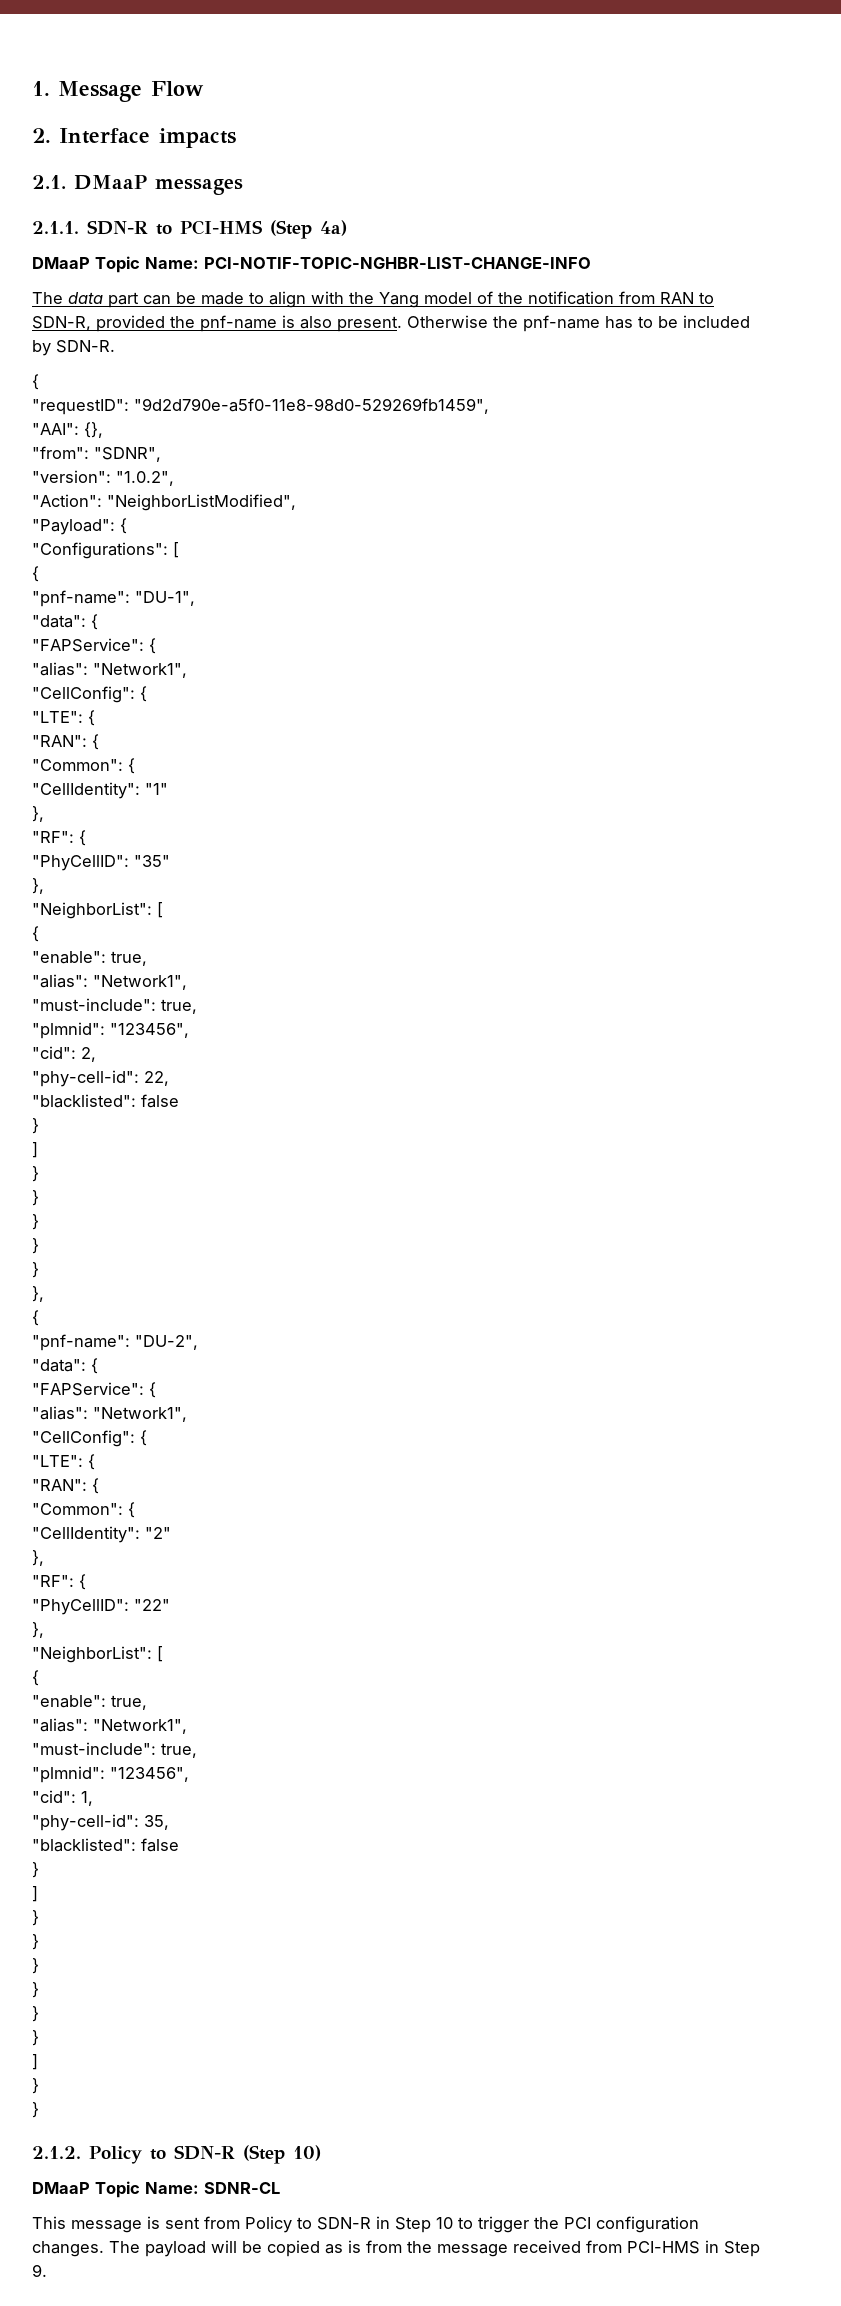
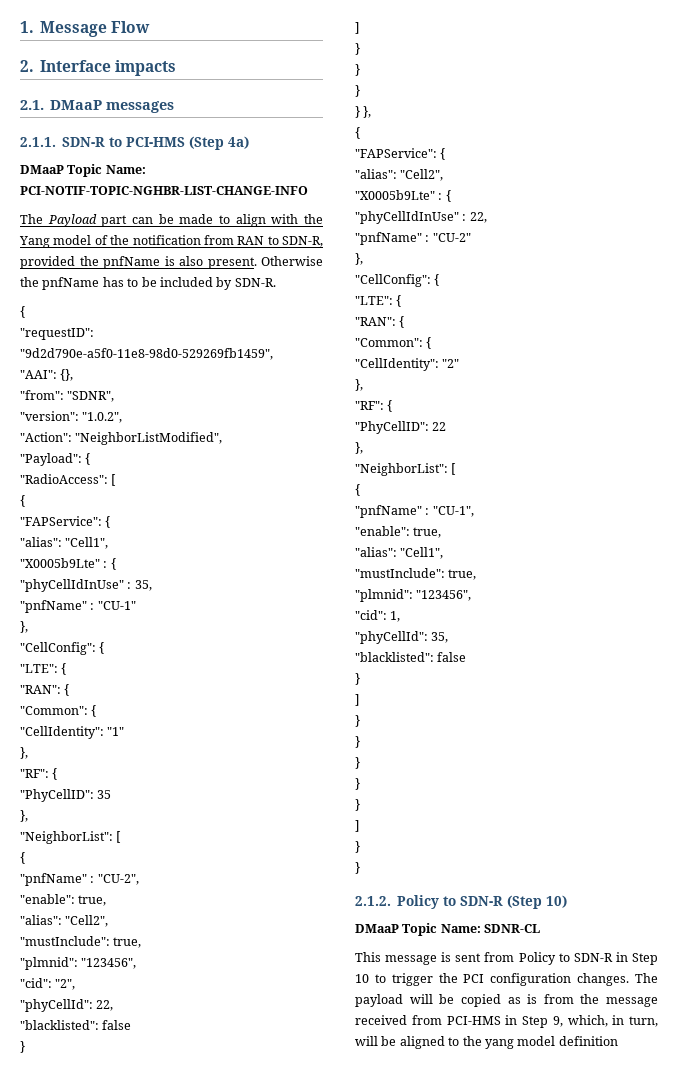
[68,292,103,304] data -> [47,214,97,227] Payload
[200,315,277,332] pnf-name -> [103,256,160,269] pnfName
[523,315,600,332] pnf-name -> [42,277,100,290] pnfName
[32,542,179,559] [32,566,39,582] [32,590,195,607] [32,614,98,630] [32,638,156,654] [32,662,187,678] "Configurations": [ // { // "pnf-name": "DU-1", // "data": { // "FAPService": { // "alias": "Network1", -> [20,474,117,486] [20,495,25,507] [20,516,111,528] [20,537,109,549] [20,558,116,570] [20,579,152,592] [20,600,136,613] [20,621,28,633] "RadioAccess": [ // { // "FAPService": { // "alias": "Cell1", // "X0005b9Lte" : { // "phyCellIdInUse" : 35, // "pnfName" : "CU-1" // },
[134,855,170,867] [32,878,44,894] [32,902,163,919] [32,926,39,942] [32,951,147,966] [32,974,187,990] [32,998,197,1014] [32,1022,189,1039] [32,1046,96,1062] [32,1070,139,1087] "35" // }, // "NeighborList": [ // { // "enable": true, // "alias": "Network1", // "must-include": true, // "plmnid": "123456", // "cid": 2, // "phy-cell-id": -> [97,790,112,799] [20,810,28,822] [20,831,122,844] [20,852,25,864] [20,873,139,886] [20,894,107,906] [20,915,109,927] [20,936,142,948] [20,957,137,970] [20,978,76,990] [20,999,93,1012] 35 // }, // "NeighborList": [ // { // "pnfName" : "CU-2", // "enable": true, // "alias": "Cell2", // "mustInclude": true, // "plmnid": "123456", // "cid": "2", // "phyCellId":
[32,1262,39,1278] // } // -> (360, 112) none
[32,1334,198,1351] [32,1358,98,1374] [32,1382,156,1398] [32,1406,187,1422] // "pnf-name": "DU-2", // "data": { // "FAPService": { // "alias": "Network1", -> [355,148,446,160] [355,169,444,181] [355,190,451,202] [355,211,487,224] [355,232,471,245] [355,253,363,265] // "FAPService": { // "alias": "Cell2", // "X0005b9Lte" : { // "phyCellIdInUse" : 22, // "pnfName" : "CU-2" // },
[134,1599,170,1611] [32,1622,44,1638] [32,1646,163,1663] [32,1670,39,1686] [32,1695,147,1710] [32,1718,187,1734] [32,1742,156,1755] "22" // }, // "NeighborList": [ // { // "enable": true, // "alias": "Network1", // "must-include": -> [432,422,447,431] [355,442,363,454] [355,463,457,476] [355,484,360,496] [355,505,474,518] [355,526,442,538] [355,547,444,559] [355,568,445,578] 22 // }, // "NeighborList": [ // { // "pnfName" : "CU-1", // "enable": true, // "alias": "Cell1", // "mustInclude":
[32,1814,139,1831] "phy-cell-id": -> [355,631,428,644] "phyCellId":
[32,2030,39,2046] // } -> (360, 805) none
[32,2264,47,2277] 9. -> [552,1015,658,1027] [355,1036,618,1049] 9, which, in turn, will be aligned to the yang model definition

